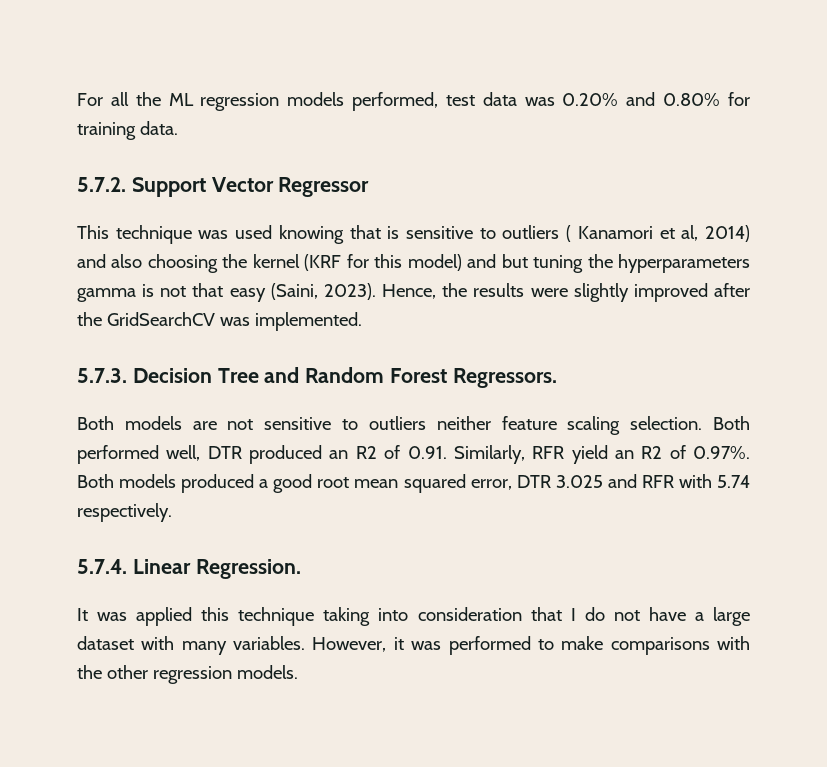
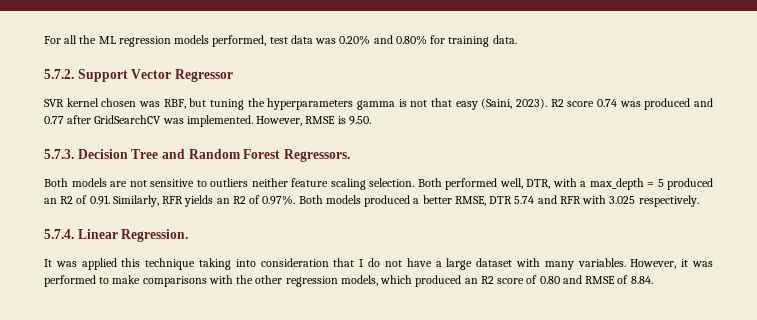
[77,225,750,244] [77,254,497,273] This technique was used knowing that is sensitive to outliers ( Kanamori et al, 2014) and also choosing the kernel (KRF for this model) and -> [44,98,186,109] SVR kernel chosen was RBF,
[382,283,750,302] [77,312,102,326] Hence, the results were slightly improved after the -> [550,98,713,110] [44,115,92,124] R2 score 0.74 was produced and 0.77 after
(362, 321) none -> [256,116,371,126] However, RMSE is 9.50.
[207,446,242,459] DTR -> [526,178,664,190] DTR, with a max_depth = 5
[571,445,608,464] yield -> [184,195,214,207] yields
[273,474,603,493] good root mean squared error, DTR 3.025 -> [422,195,535,206] better RMSE, DTR 5.74
[716,475,750,488] 5.74 -> [609,196,636,204] 3.025
[236,665,298,679] models. -> [340,275,653,287] models, which produced an R2 score of 0.80 and RMSE of 8.84.

